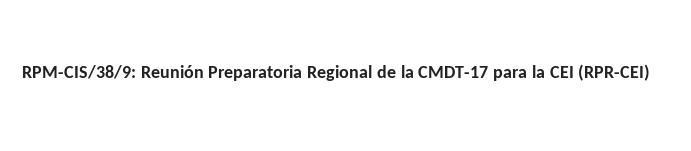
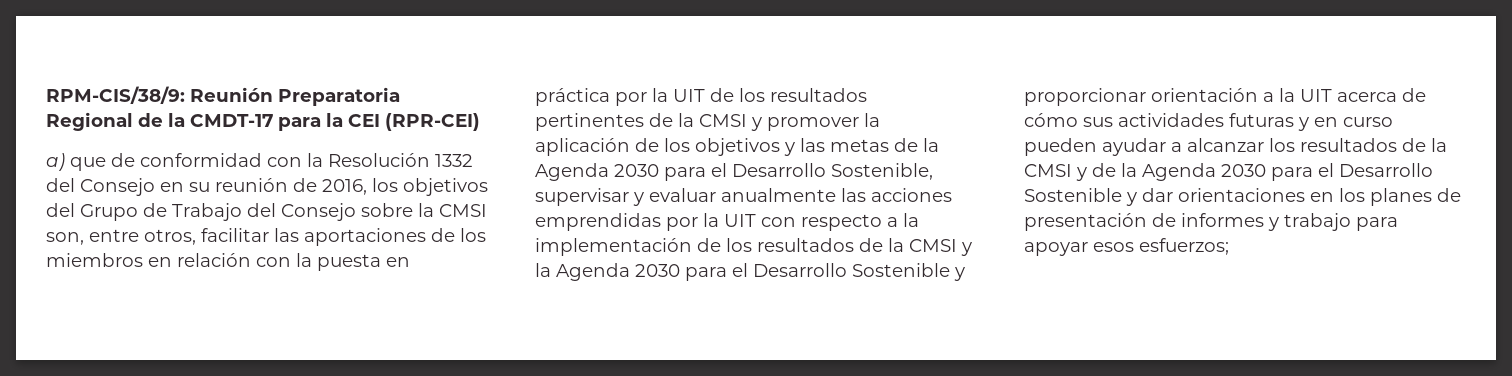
(651, 72) none -> [46,153,473,171] [46,178,488,196] [46,203,487,221] [46,228,486,246] [46,253,410,271] [535,88,867,106] [535,113,880,131] [535,138,939,156] [535,163,933,181] [535,188,952,206] [535,213,919,231] [535,238,972,256] [535,263,965,281] [1024,88,1426,106] [1024,113,1393,131] [1024,138,1447,156] [1024,163,1433,181] [1024,188,1461,206] [1024,213,1398,231] [1024,238,1229,256] // a) que de conformidad con la Resolución 1332 del Consejo en su reunión de 2016, los objetivos del Grupo de Trabajo del Consejo sobre la CMSI son, entre otros, facilitar las aportaciones de los miembros en relación con la puesta en práctica por la UIT de los resultados pertinentes de la CMSI y promover la aplicación de los objetivos y las metas de la Agenda 2030 para el Desarrollo Sostenible, supervisar y evaluar anualmente las acciones emprendidas por la UIT con respecto a la implementación de los resultados de la CMSI y la Agenda 2030 para el Desarrollo Sostenible y proporcionar orientación a la UIT acerca de cómo sus actividades futuras y en curso pueden ayudar a alcanzar los resultados de la CMSI y de la Agenda 2030 para el Desarrollo Sostenible y dar orientaciones en los planes de presentación de informes y trabajo para apoyar esos esfuerzos;

